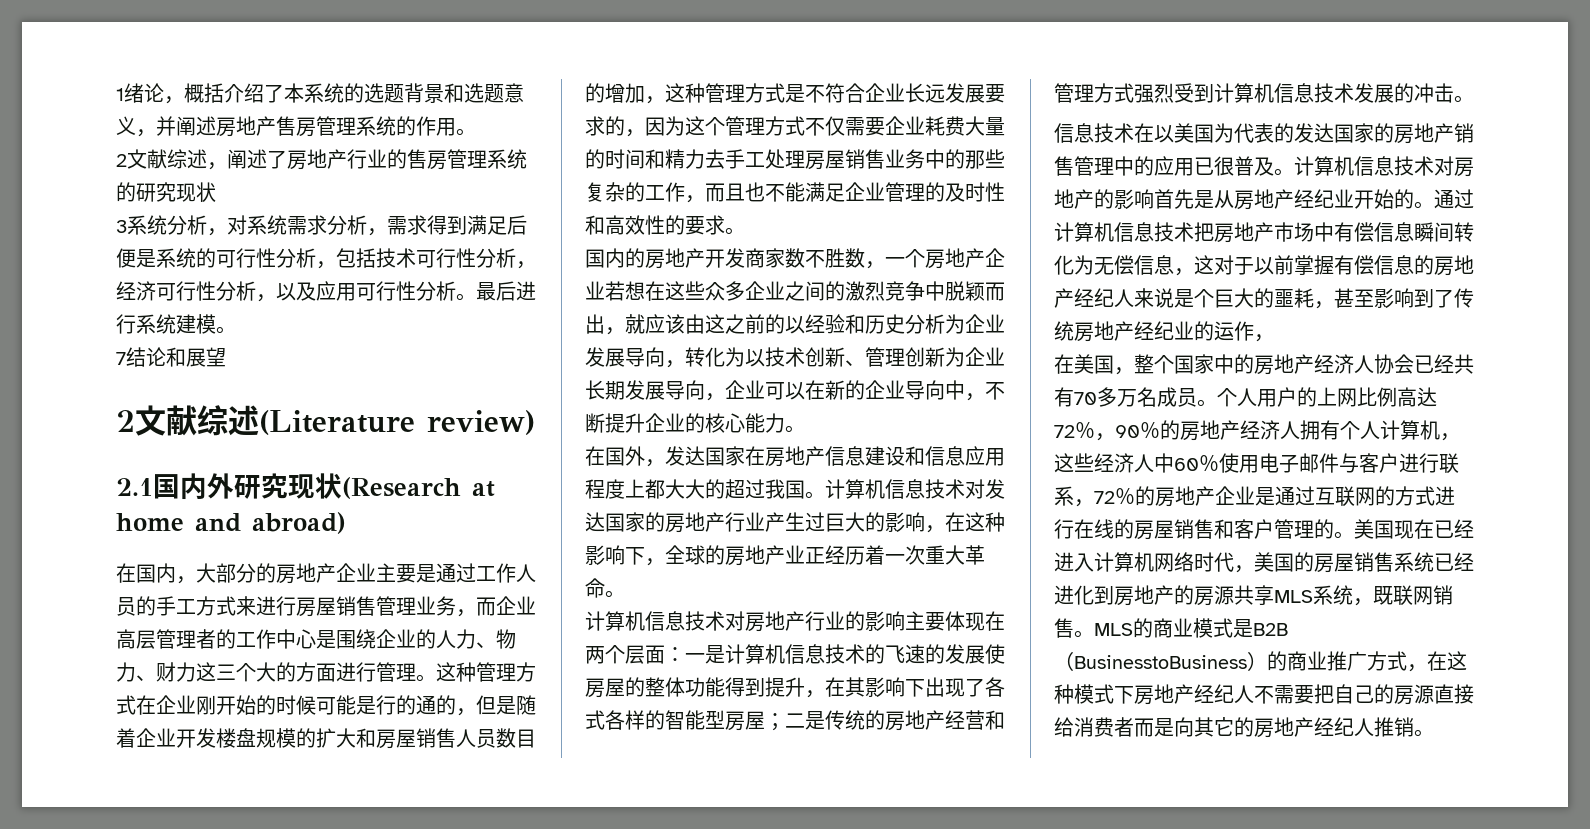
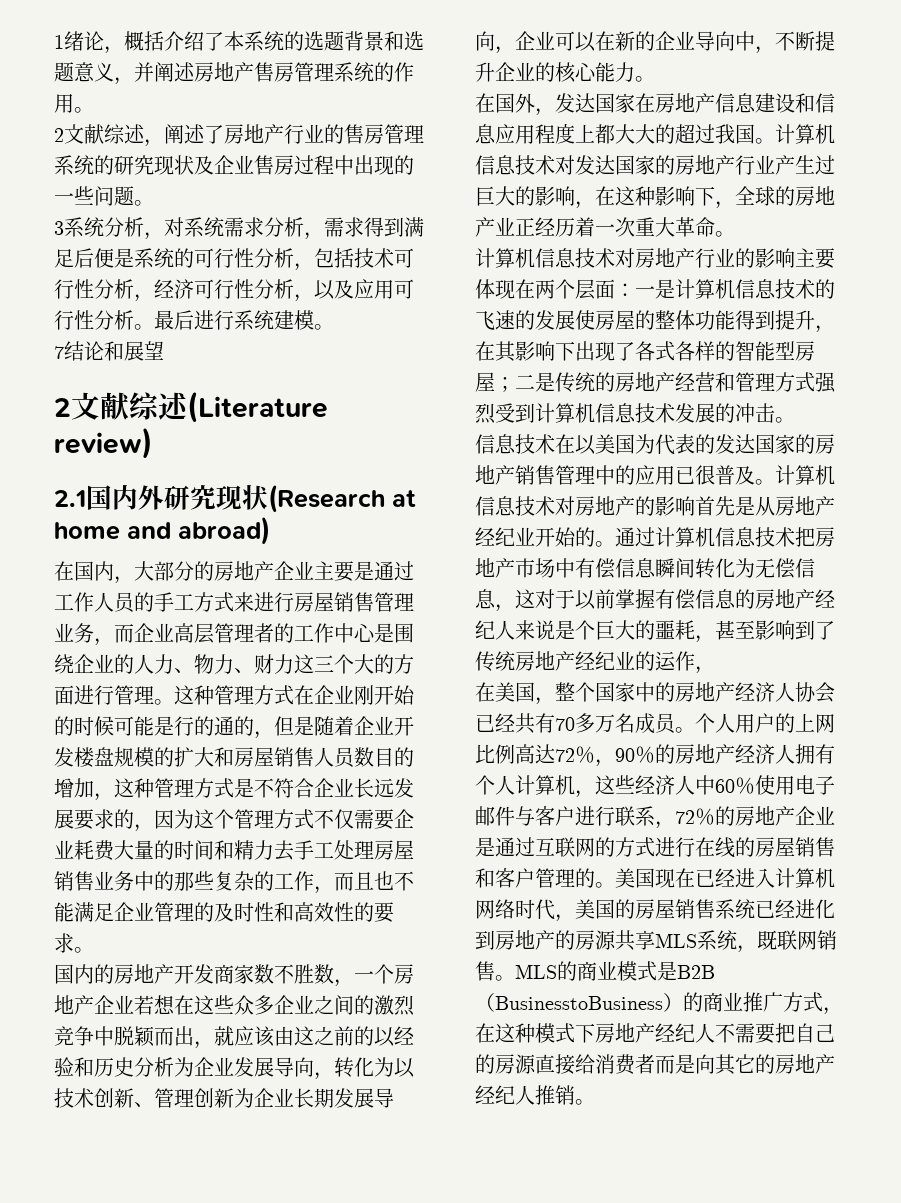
(216, 192) none -> [194,155,414,175] [54,186,154,206] 及企业售房过程中出现的一些问题。

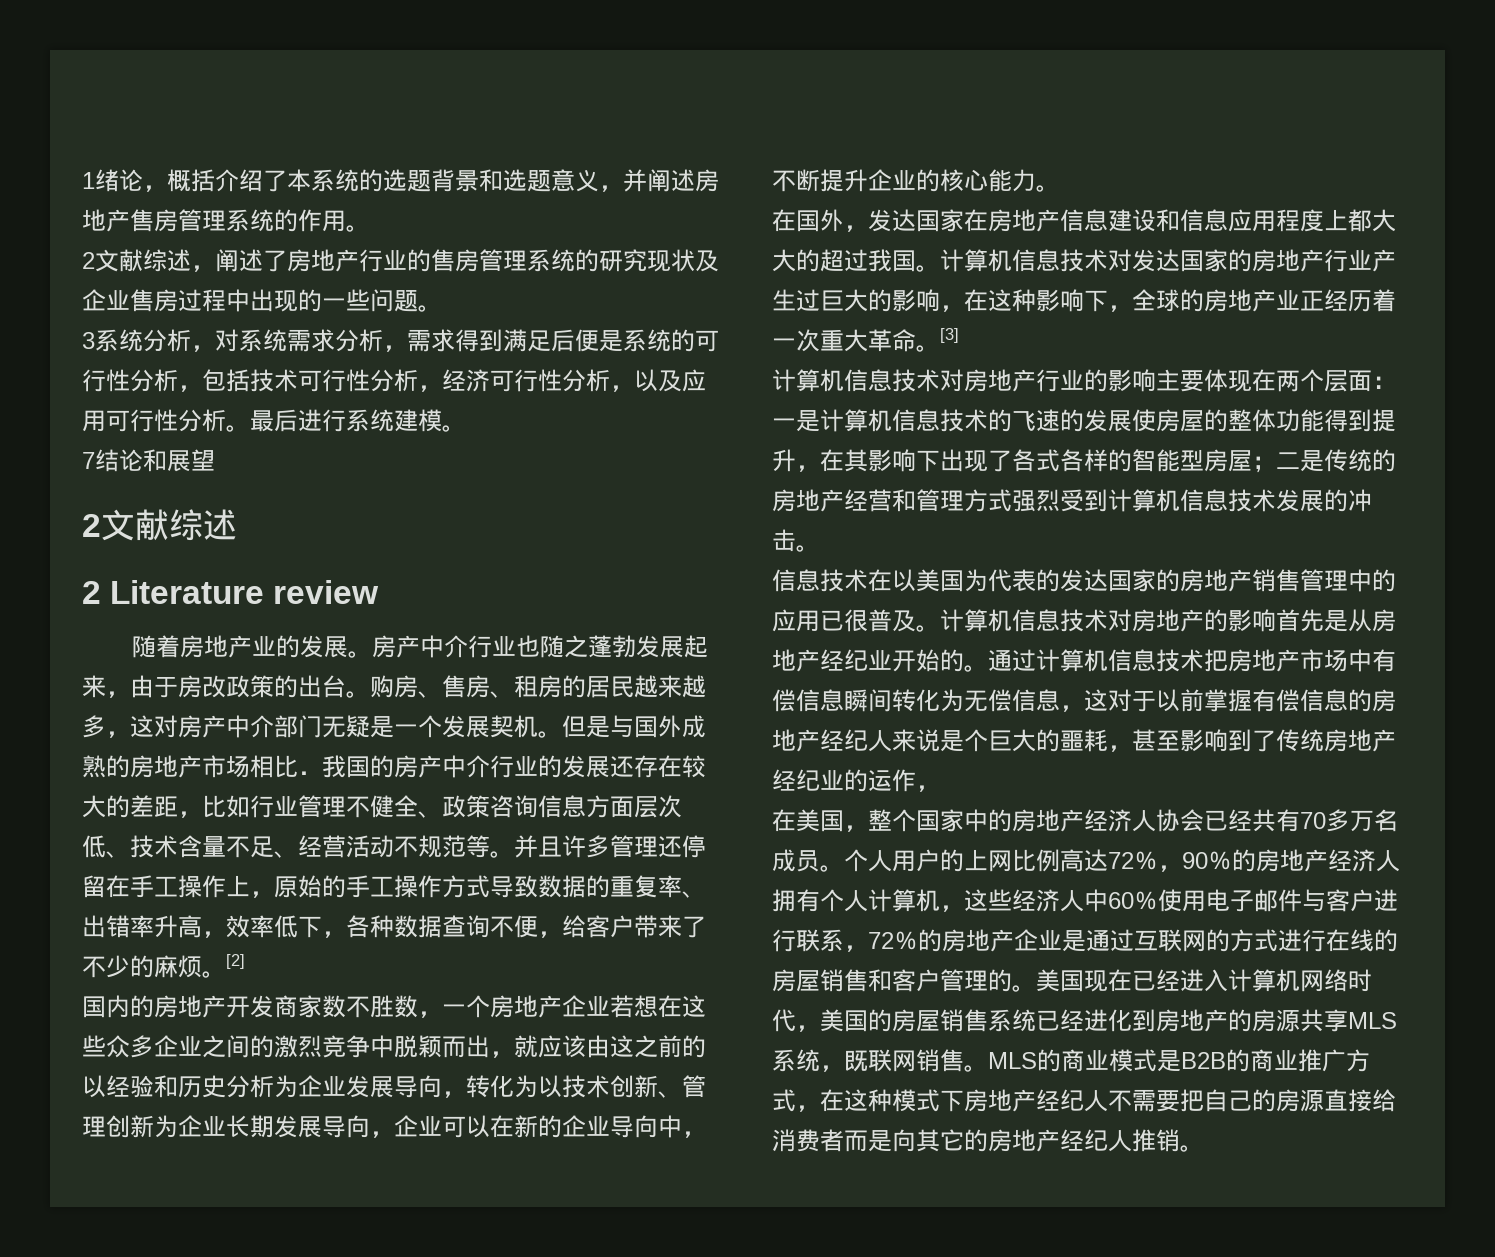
[187,391,328,423] [54,427,153,459] [54,484,416,513] [54,516,270,545] [54,561,414,584] [54,592,414,613] [54,623,414,646] [54,654,414,674] [54,685,415,705] [54,716,414,739] [54,747,414,768] [54,778,414,801] [54,809,414,832] [54,840,414,861] [54,871,414,894] [54,902,394,923] [54,933,94,953] (Literature review) // 2.1国内外研究现状(Research at home and abroad) // 在国内，大部分的房地产企业主要是通过工作人员的手工方式来进行房屋销售管理业务，而企业高层管理者的工作中心是围绕企业的人力、物力、财力这三个大的方面进行管理。这种管理方式在企业刚开始的时候可能是行的通的，但是随着企业开发楼盘规模的扩大和房屋销售人员数目的增加，这种管理方式是不符合企业长远发展要求的，因为这个管理方式不仅需要企业耗费大量的时间和精力去手工处理房屋销售业务中的那些复杂的工作，而且也不能满足企业管理的及时性和高效性的要求。 -> [82,580,380,604] [132,635,709,658] [82,675,706,698] [82,715,706,738] [82,755,706,778] [82,795,682,818] [82,835,706,858] [82,875,706,898] [82,915,706,938] [82,955,226,978] [226,954,245,969] // 2 Literature review // 随着房地产业的发展。房产中介行业也随之蓬勃发展起来，由于房改政策的出台。购房、售房、租房的居民越来越多，这对房产中介部门无疑是一个发展契机。但是与国外成熟的房地产市场相比．我国的房产中介行业的发展还存在较大的差距，比如行业管理不健全、政策咨询信息方面层次低、技术含量不足、经营活动不规范等。并且许多管理还停留在手工操作上，原始的手工操作方式导致数据的重复率、出错率升高，效率低下，各种数据查询不便，给客户带来了不少的麻烦。[2]
(735, 234) none -> [940,328,959,343] [3]
[475,993,683,1012] （BusinesstoBusiness） -> (1226, 1060) none

